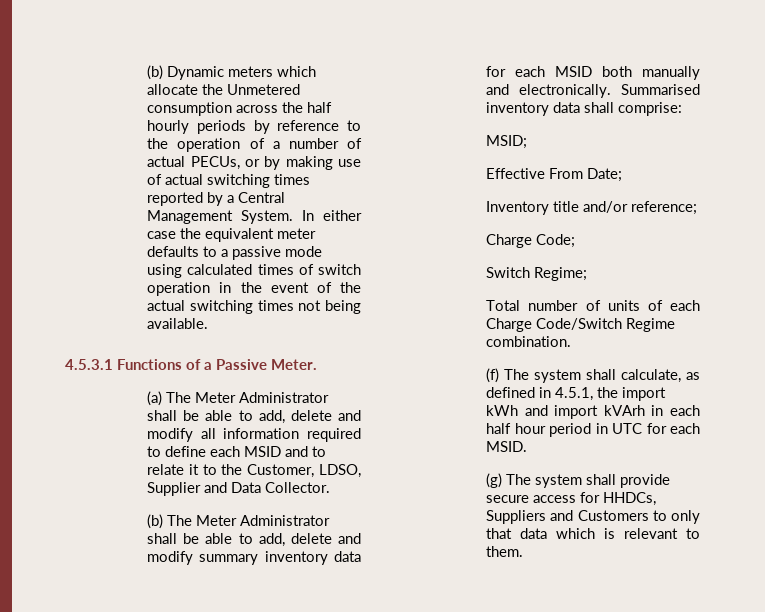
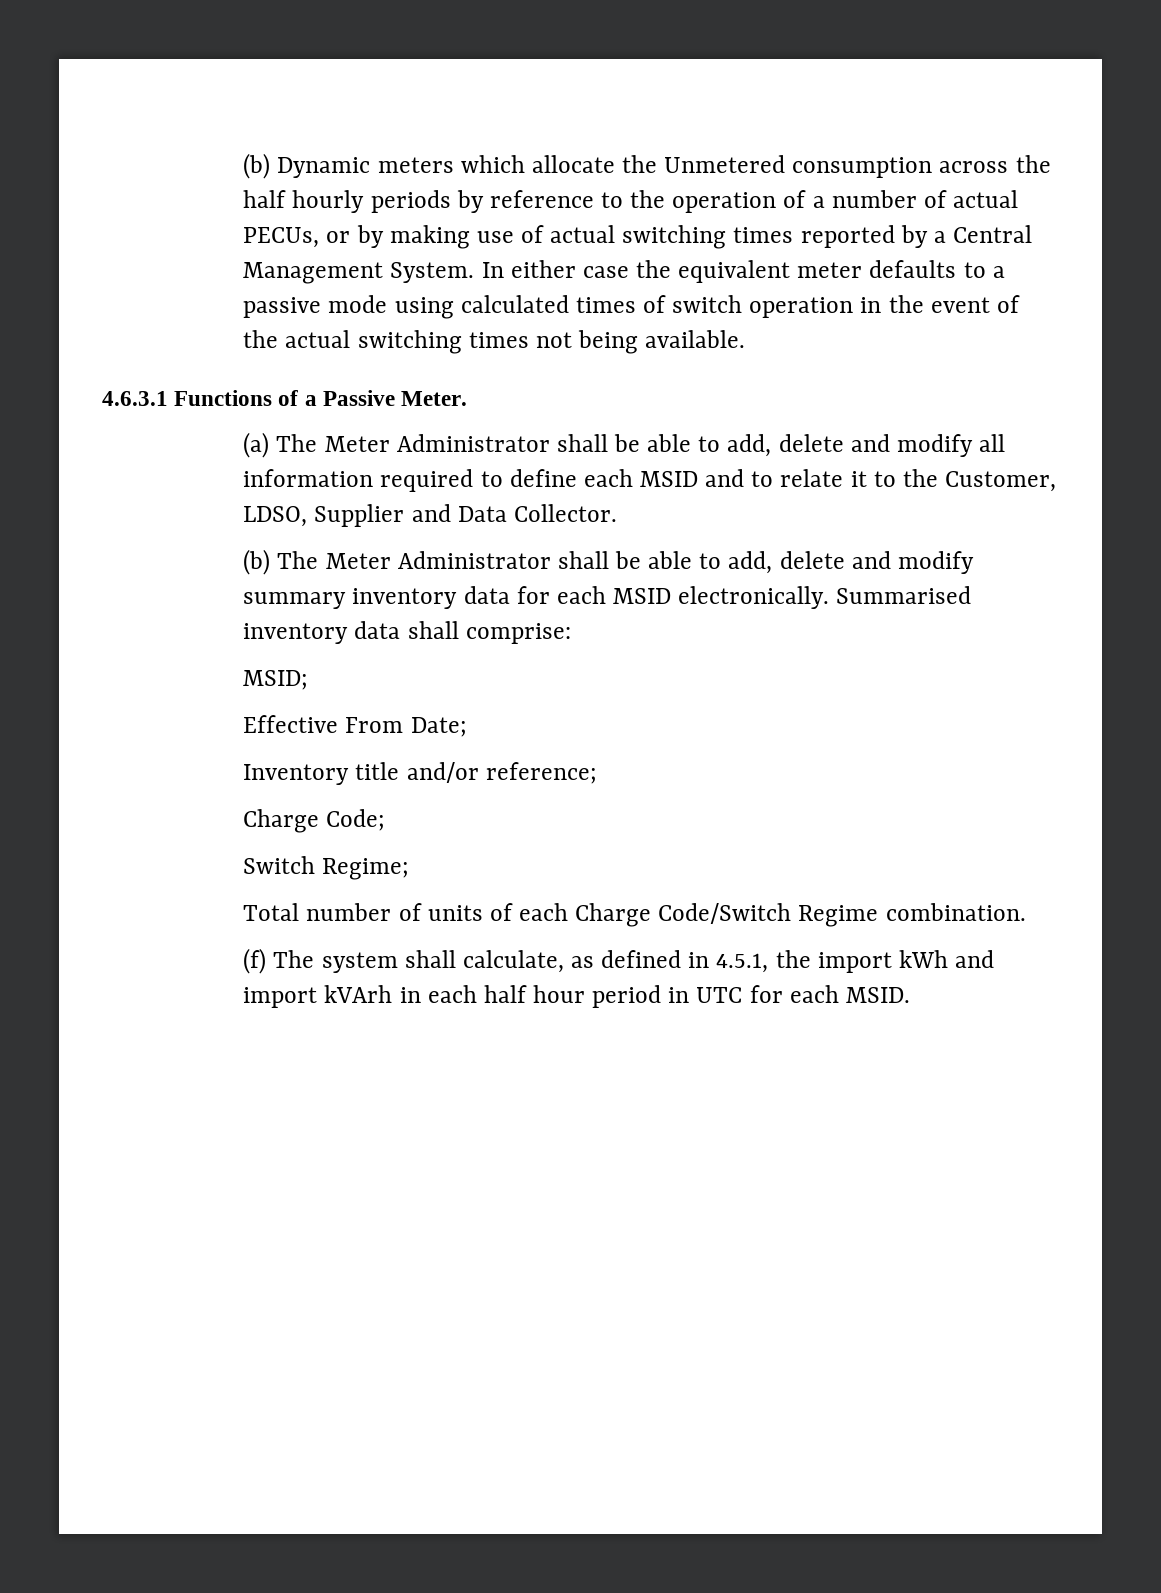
[65,359,113,370] 4.5.3.1 -> [102,391,168,406] 4.6.3.1
[602,66,700,80] [486,84,510,95] both manually and -> (671, 596) none
[486,473,671,488] [486,492,657,506] [486,510,700,524] [486,528,700,539] [486,546,524,557] // (g) The system shall provide secure access for HHDCs, Suppliers and Customers to only that data which is relevant to them. -> (910, 995) none

